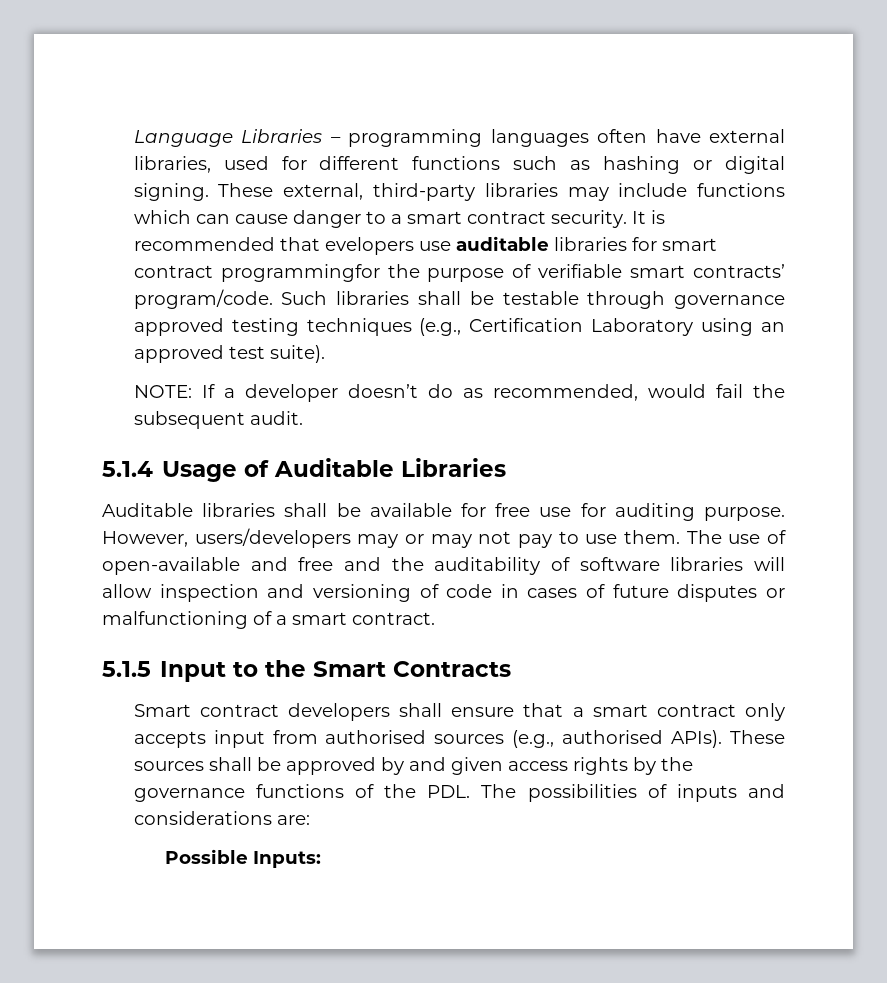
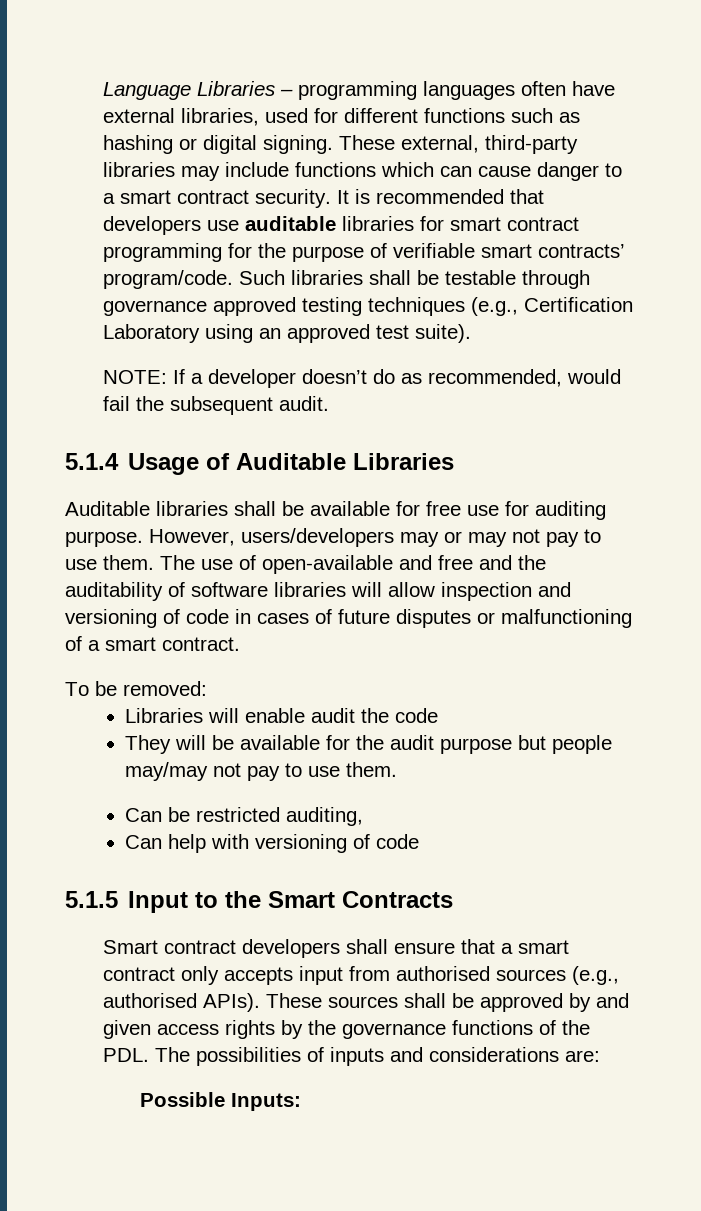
[324,237,414,255] evelopers -> [102,216,201,235] developers
[220,264,380,282] programmingfor -> [102,243,252,262] programming for
(435, 618) none -> [65,681,207,696] [125,708,439,723] [125,735,613,754] [125,762,398,781] [125,807,364,826] [125,834,420,853] // To be removed: // Libraries will enable audit the code // They will be available for the audit purpose but people may/may not pay to use them. // Can be restricted auditing, // Can help with versioning of code

